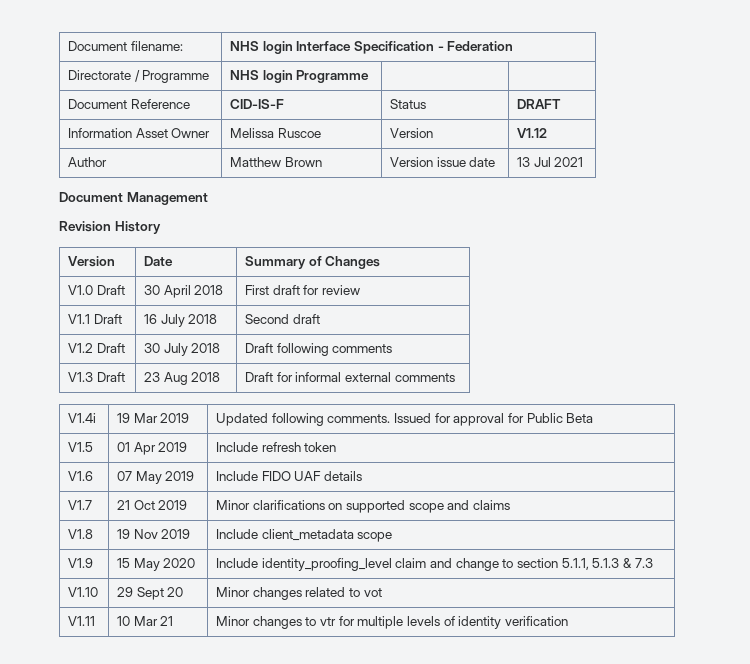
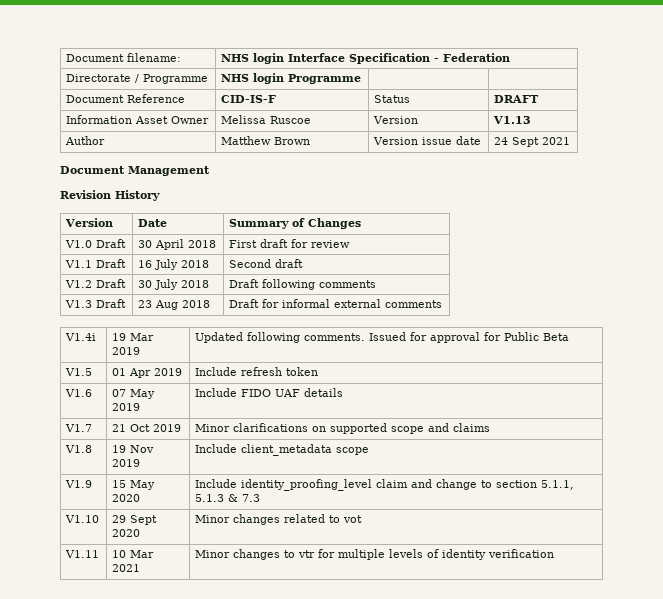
[517,128,548,138] V1.12 -> [493,116,532,124] V1.13
[517,157,551,167] 13 Jul -> [494,137,540,147] 24 Sept
[167,587,184,597] 20 -> [112,529,141,537] 2020
[160,616,174,626] 21 -> [112,564,141,572] 2021

